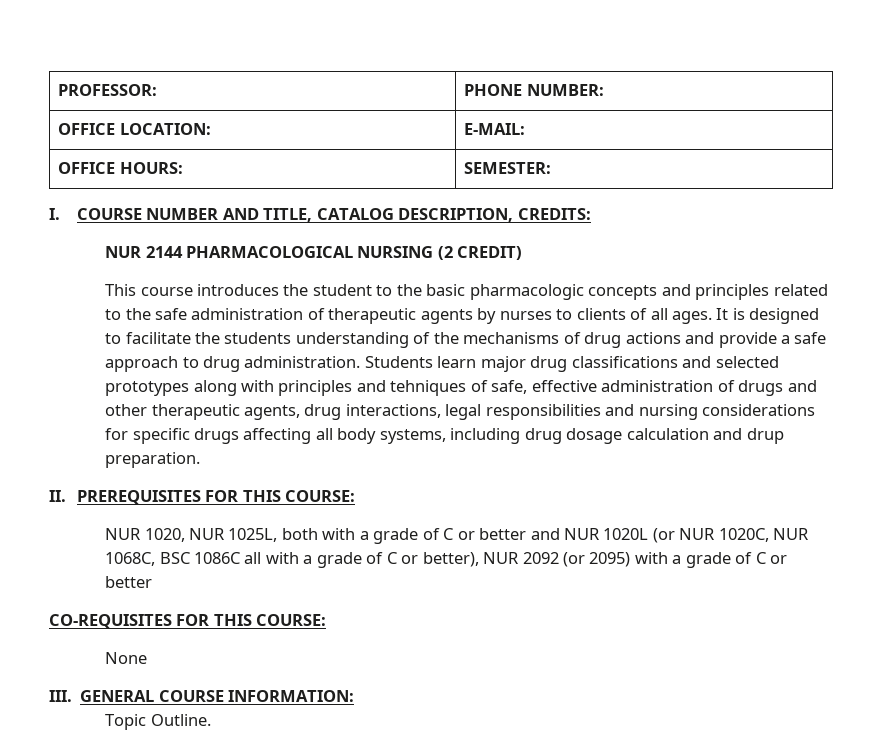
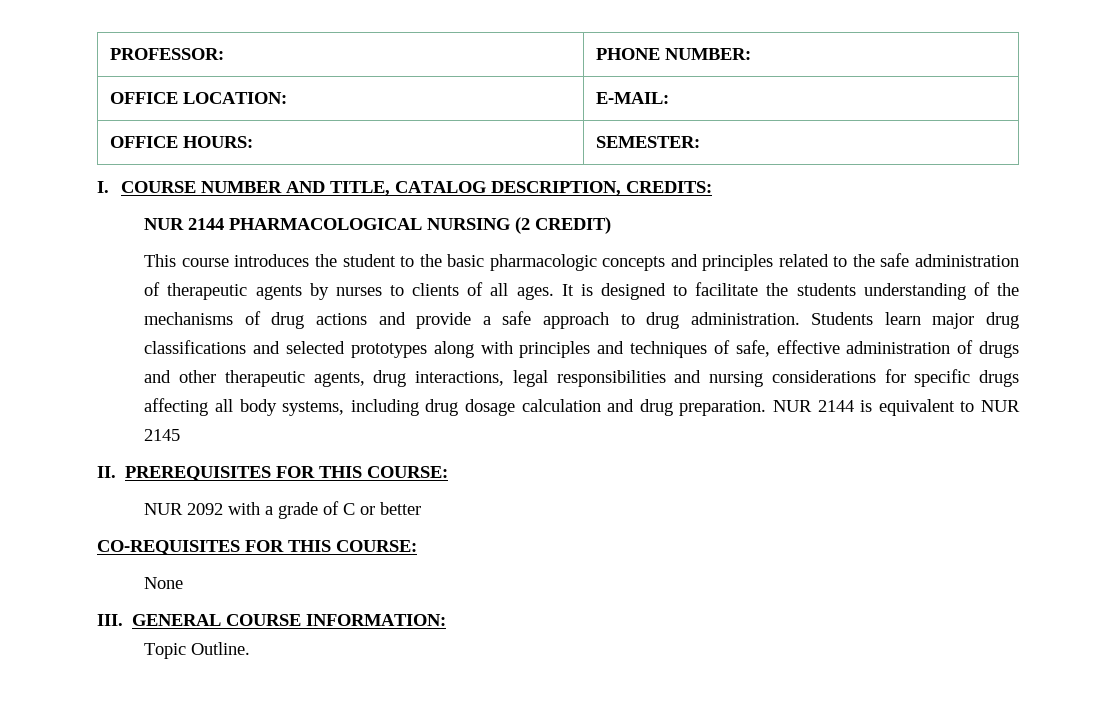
[390,380,467,396] tehniques -> [630,341,708,358] techniques
[746,428,784,444] drup -> [639,399,673,416] drug
(201, 460) none -> [772,399,1020,416] [144,429,181,441] NUR 2144 is equivalent to NUR 2145
[144,528,810,544] [105,552,631,568] 1020, NUR 1025L, both with a grade of C or better and NUR 1020L (or NUR 1020C, NUR 1068C, BSC 1086C all with a grade of C or better), NUR 2092 (or 2095) -> [187,503,224,515] 2092

